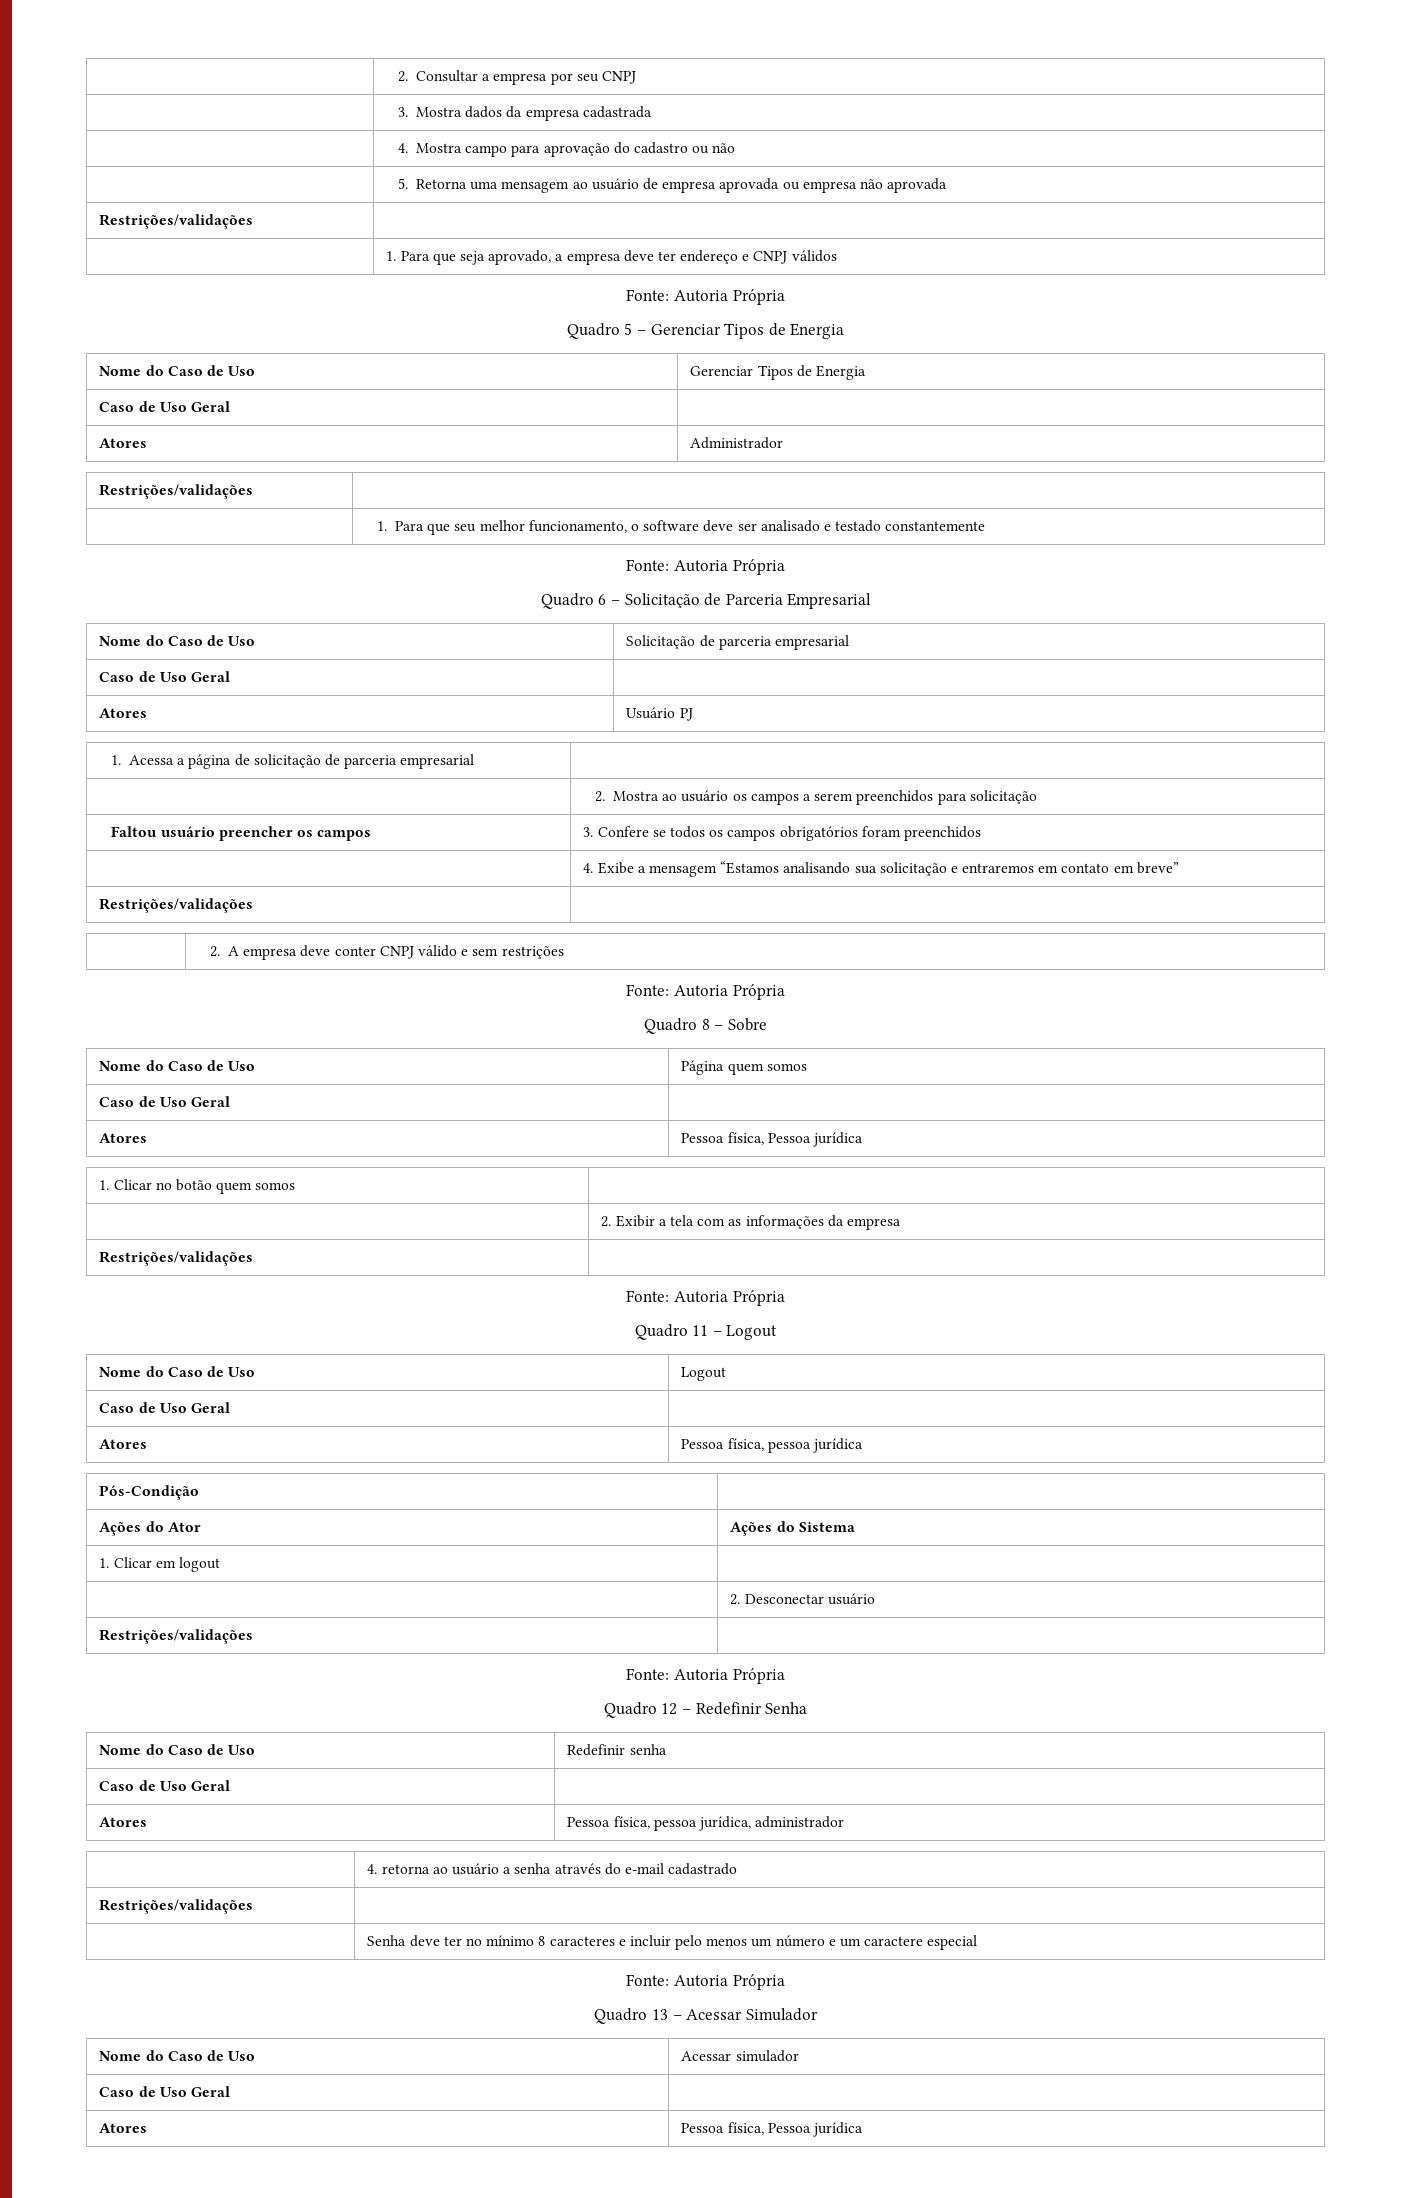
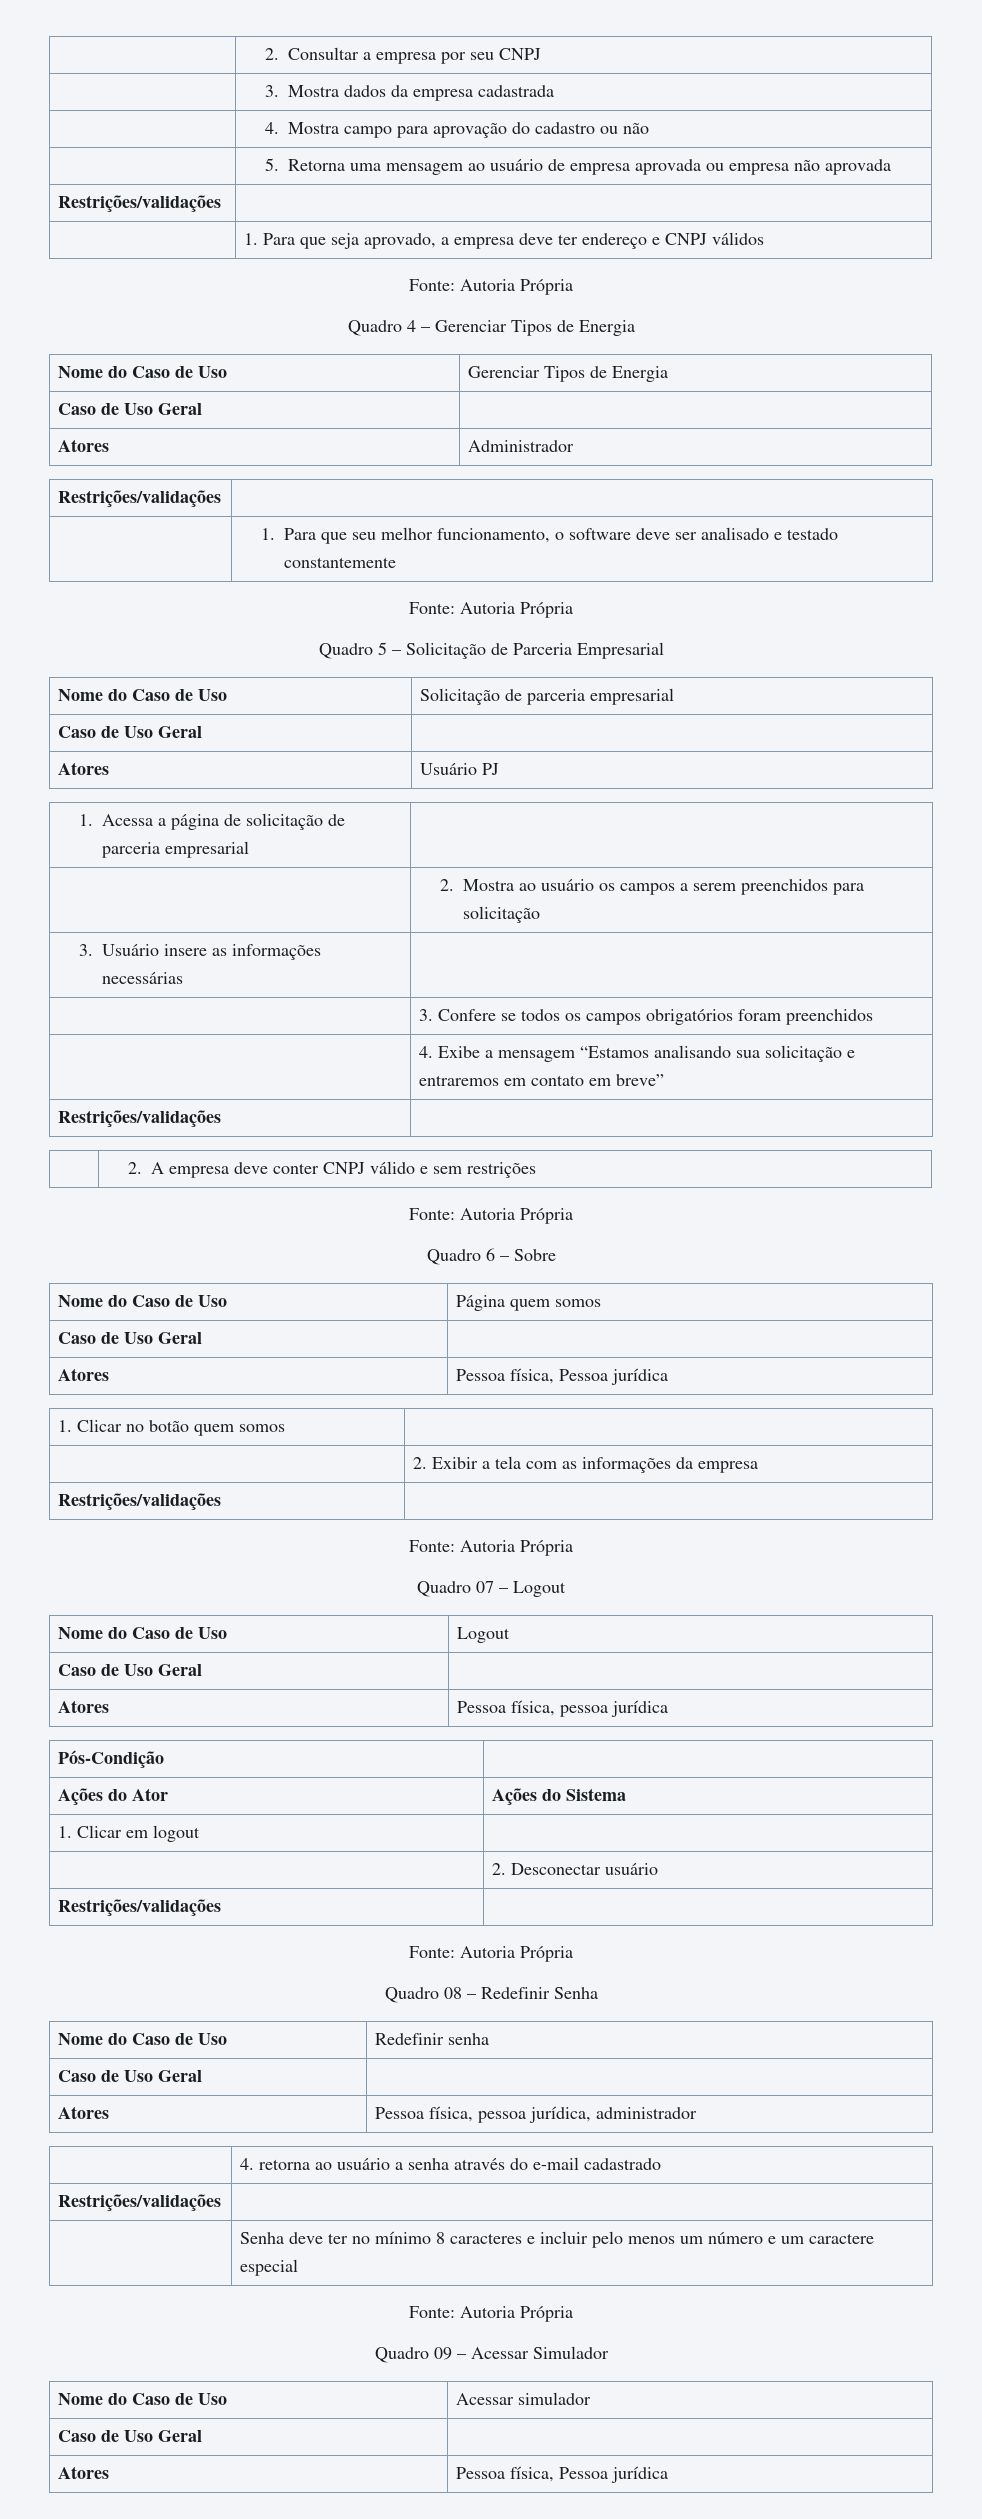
[624,323,633,335] 5 -> [406,320,416,332] 4
[598,594,607,605] 6 -> [377,642,387,655] 5
[111,826,372,841] Faltou usuário preencher os campos -> [78,944,321,960] [101,972,183,984] 3. Usuário insere as informações necessárias | //
[701,1019,710,1030] 8 -> [485,1248,495,1261] 6
[692,1325,709,1336] 11 -> [476,1581,494,1593] 07
[661,1703,678,1715] 12 -> [443,1987,462,1999] 08
[651,2009,668,2020] 13 -> [433,2347,452,2360] 09

